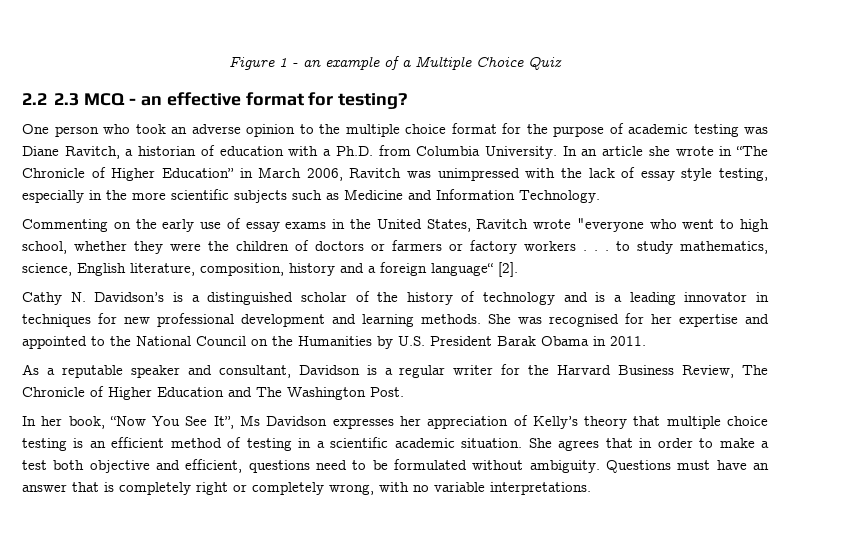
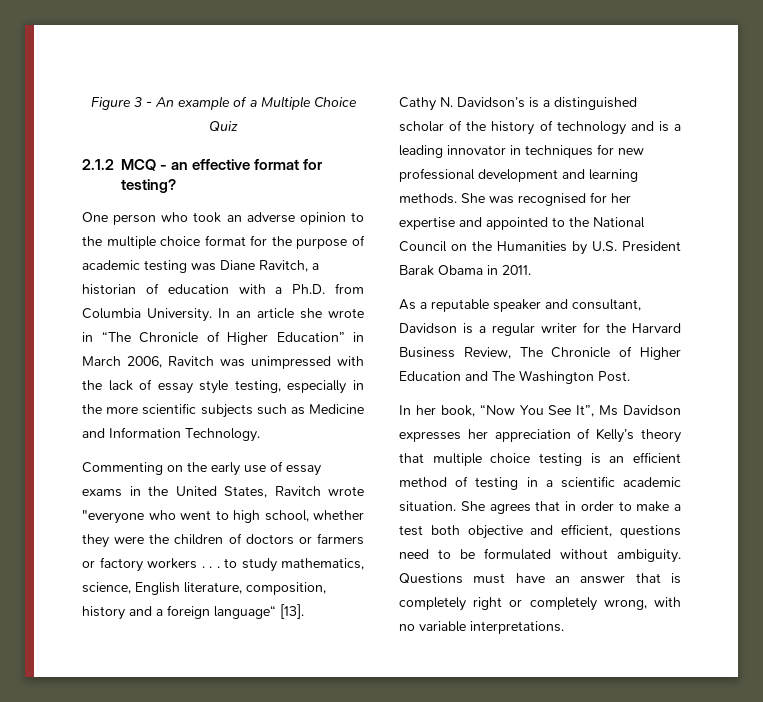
[279,57,321,67] 1 - an -> [133,97,174,107] 3 - An
[22,93,80,106] 2.2 2.3 -> [82,159,114,170] 2.1.2
[498,262,518,277] [2]. -> [280,604,304,619] [13].

